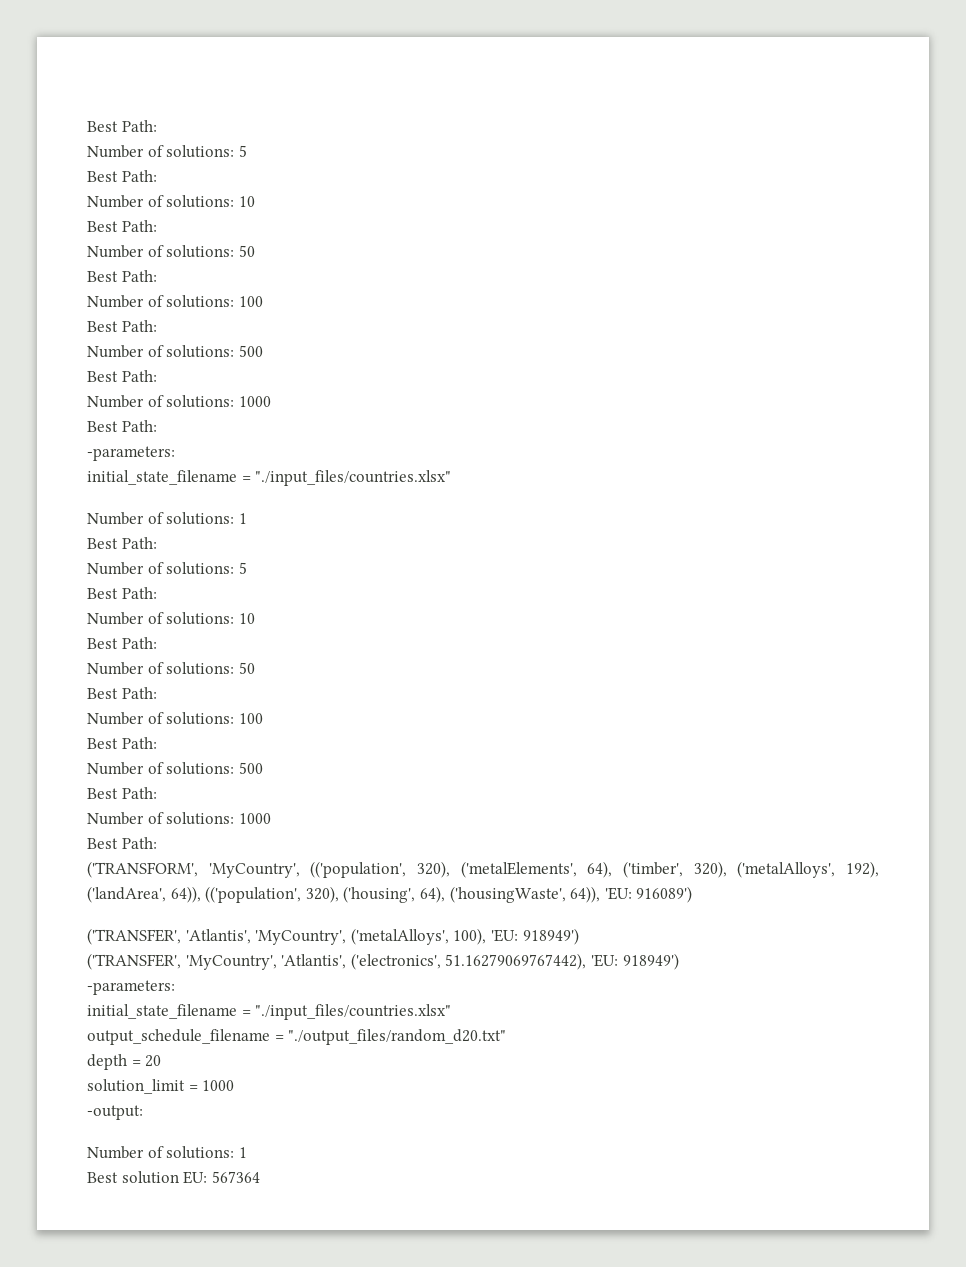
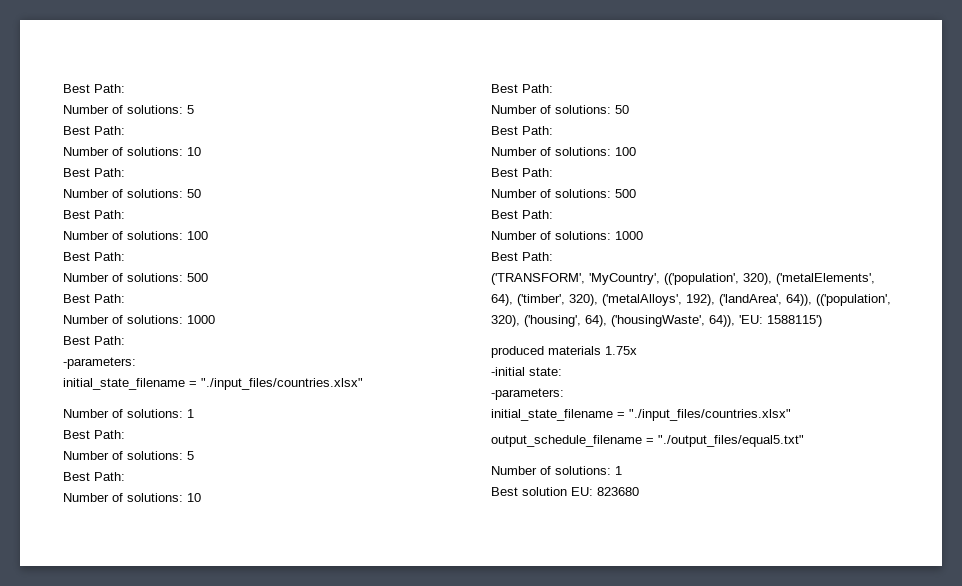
[636,886,693,903] [87,928,579,945] [87,953,679,970] 916089') // ('TRANSFER', 'Atlantis', 'MyCountry', ('metalAlloys', 100), 'EU: 918949') // ('TRANSFER', 'MyCountry', 'Atlantis', ('electronics', 51.16279069767442), 'EU: 918949') -> [767,315,822,327] [491,346,637,358] [491,367,562,376] 1588115') // produced materials 1.75x // -initial state:
[288,1029,507,1045] [87,1054,162,1070] [87,1079,235,1094] [87,1105,143,1120] "./output_files/random_d20.txt" // depth = 20 // solution_limit = 1000 // -output: -> [658,435,804,447] "./output_files/equal5.txt"
[211,1171,260,1183] 567364 -> [597,487,639,496] 823680

